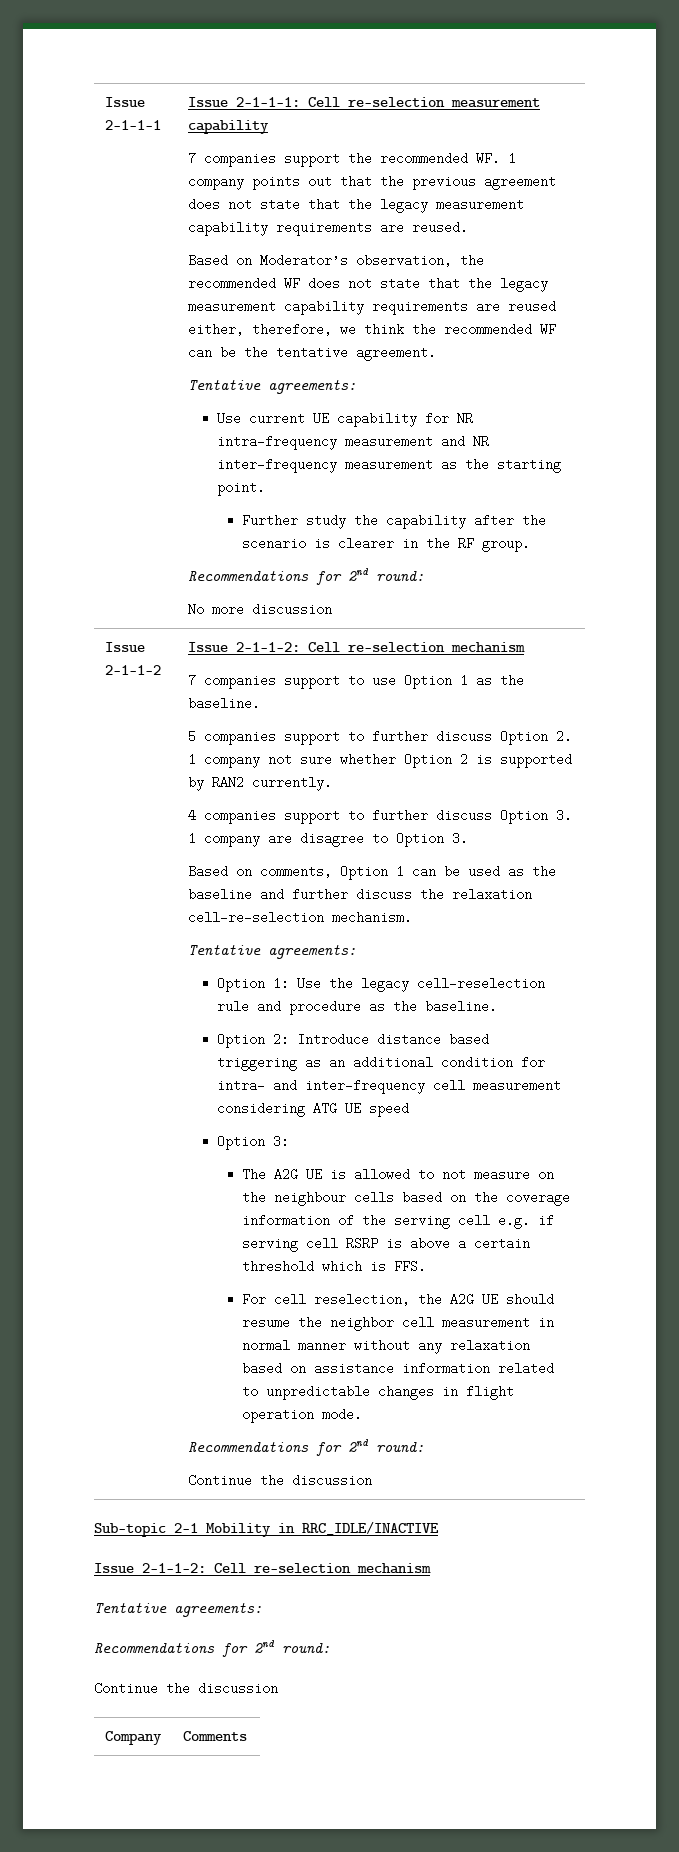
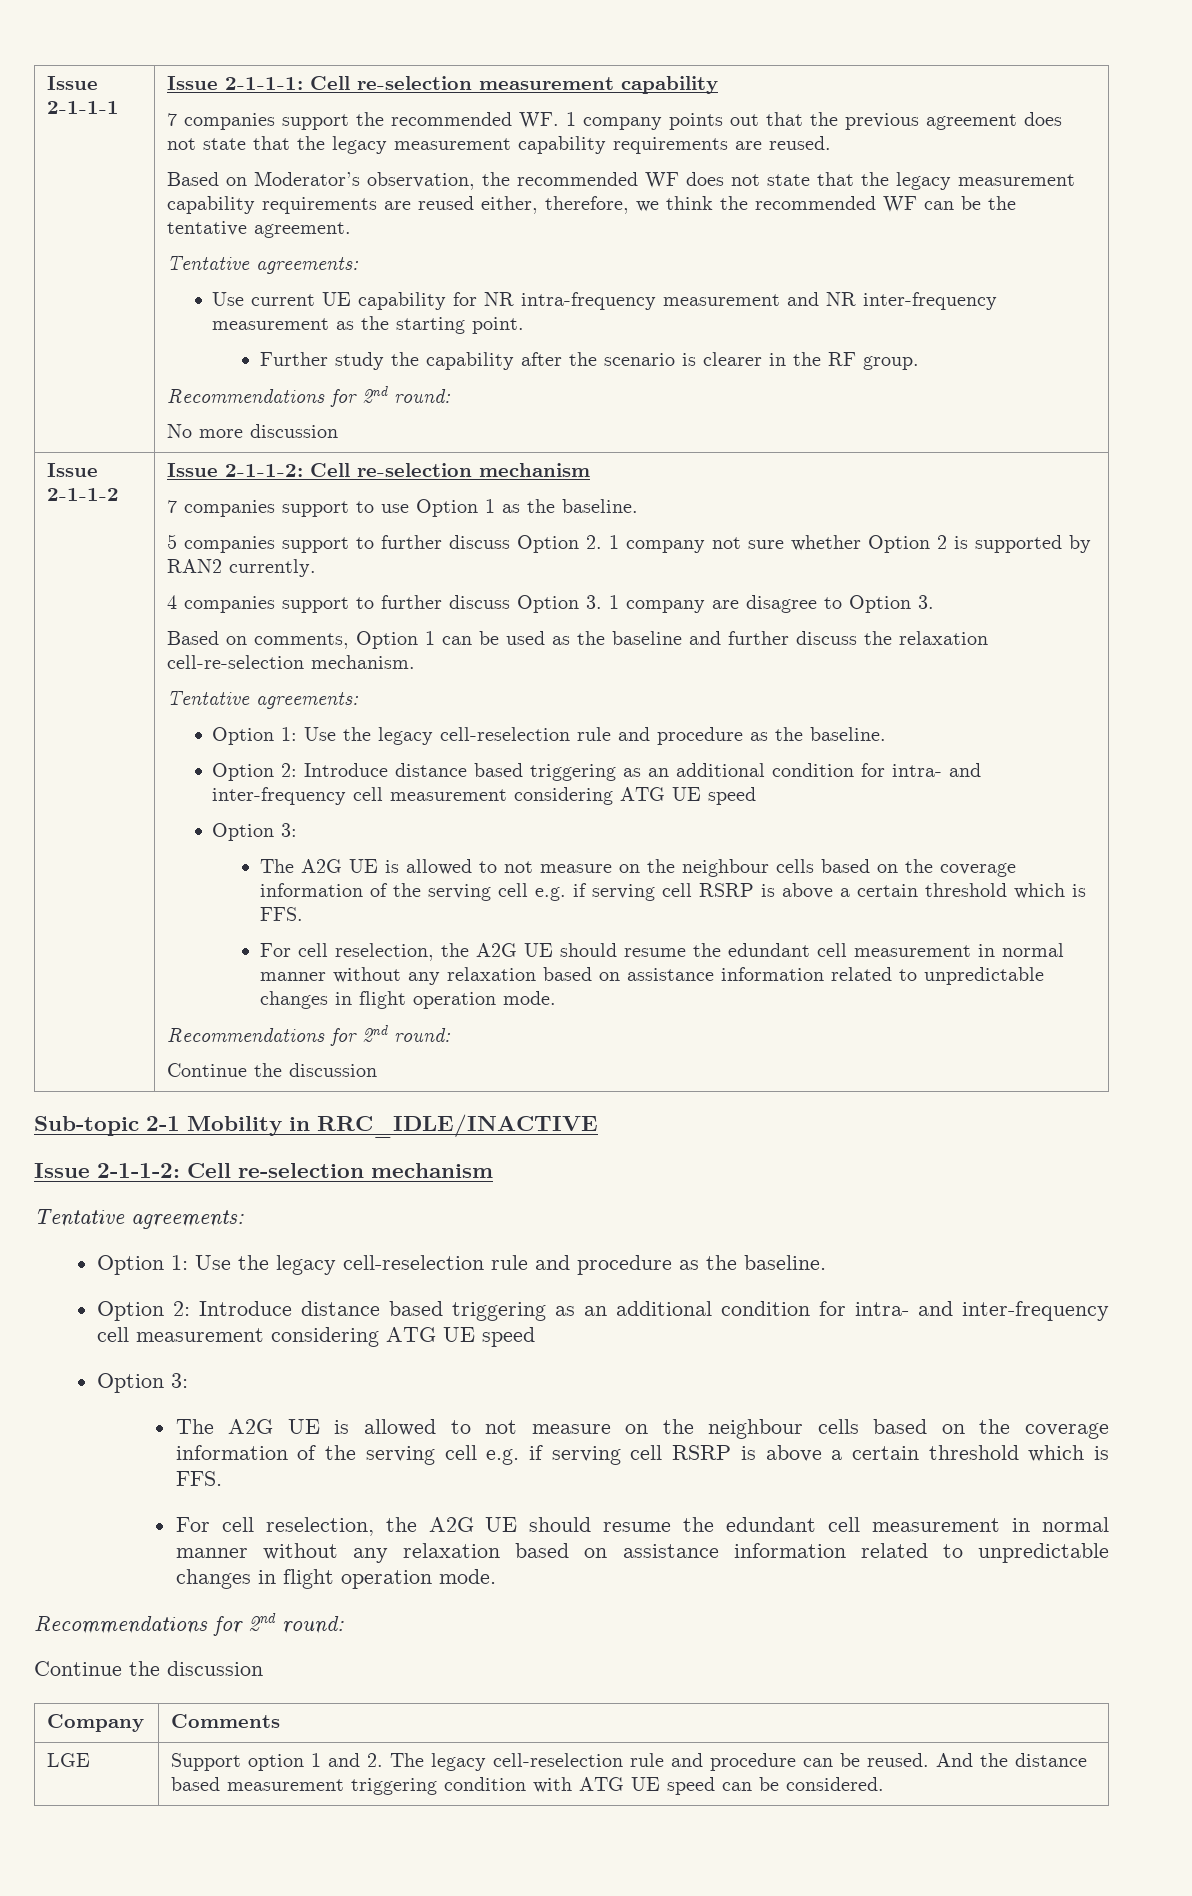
[329,1316,394,1331] neighbor -> [727,943,810,957] edundant
(262, 1610) none -> [97,1255,827,1275] [97,1301,1109,1321] [97,1327,536,1347] [97,1373,189,1393] [175,1419,1109,1439] [175,1445,1109,1465] [175,1471,222,1486] [175,1517,1110,1536] [175,1543,1110,1563] [175,1569,496,1589] // Option 1: Use the legacy cell-reselection rule and procedure as the baseline. // Option 2: Introduce distance based triggering as an additional condition for intra- and inter-frequency cell measurement considering ATG UE speed // Option 3: // The A2G UE is allowed to not measure on the neighbour cells based on the coverage information of the serving cell e.g. if serving cell RSRP is above a certain threshold which is FFS. // For cell reselection, the A2G UE should resume the edundant cell measurement in normal manner without any relaxation based on assistance information related to unpredictable changes in flight operation mode.
(247, 1736) none -> [47,1753,91,1767] [171,1753,1088,1771] [171,1777,885,1795] // LGE | Support option 1 and 2. The legacy cell-reselection rule and procedure can be reused. And the distance based measurement triggering condition with ATG UE speed can be considered.

